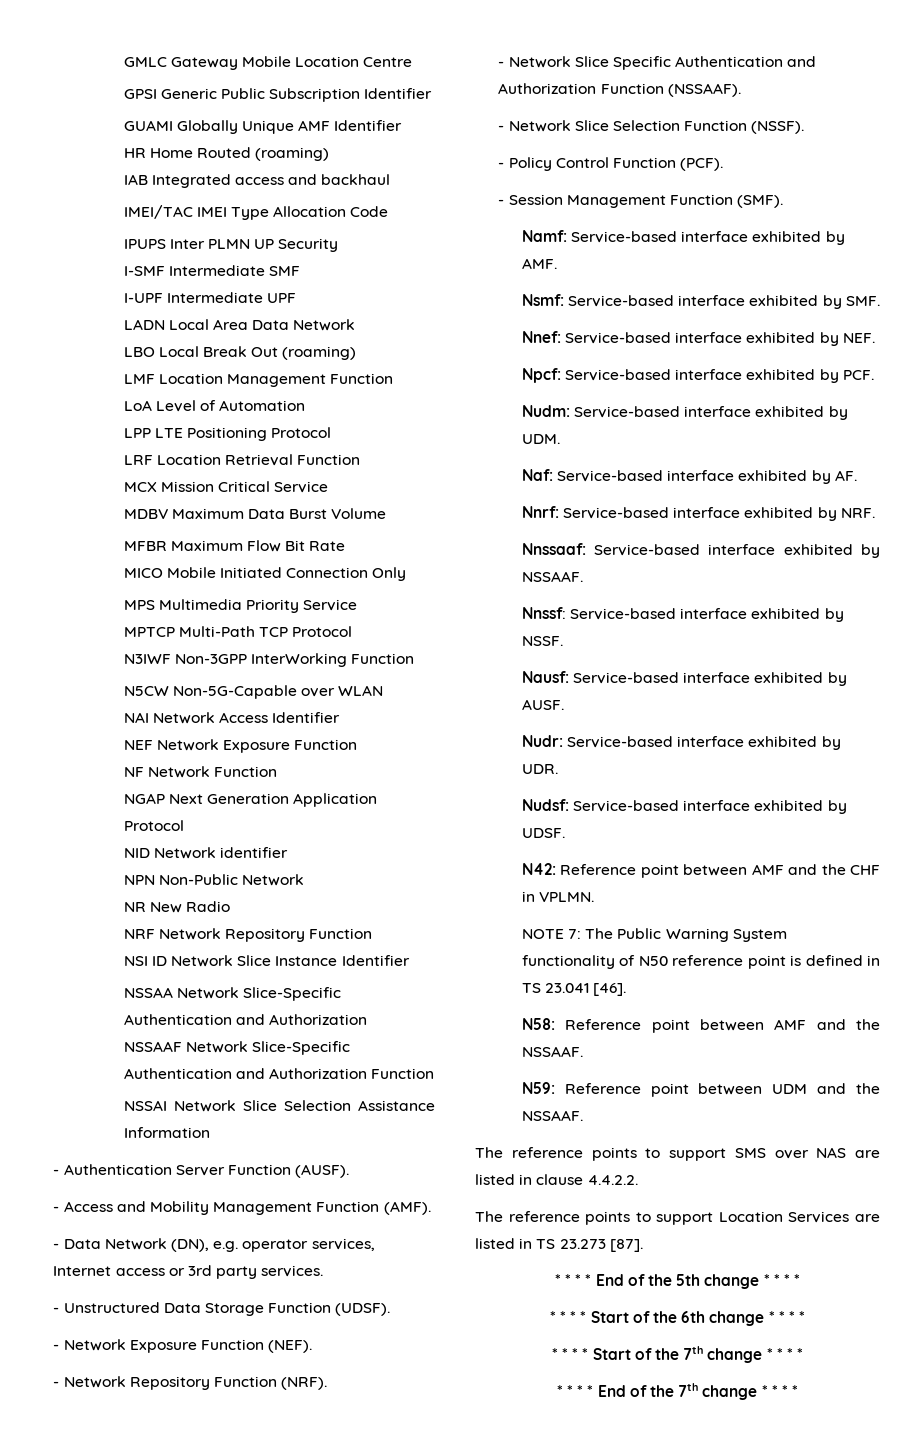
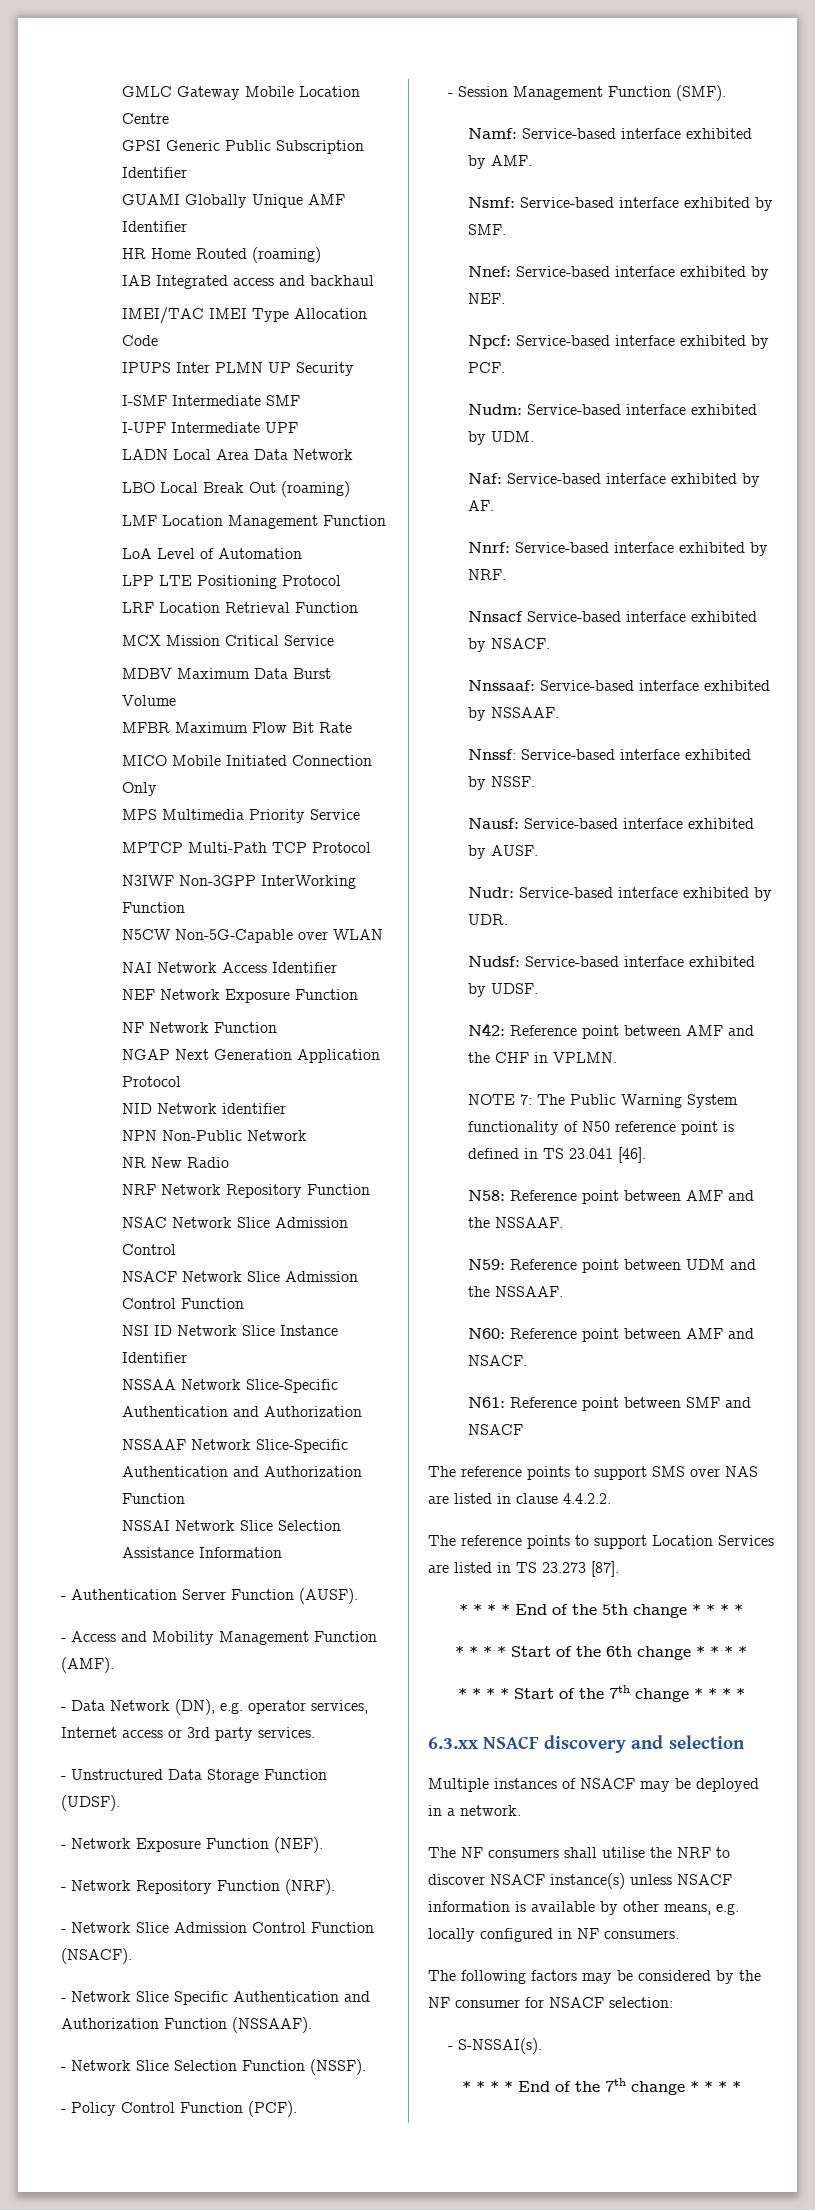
(373, 933) none -> [121,1217,348,1228] [121,1244,176,1255] [121,1271,358,1282] [121,1298,244,1309] // NSAC Network Slice Admission Control // NSACF Network Slice Admission Control Function
(328, 1383) none -> [61,1922,375,1933] [61,1948,133,1964] // - Network Slice Admission Control Function (NSACF).
(875, 513) none -> [468,611,758,622] [468,638,551,652] // Nnsacf Service-based interface exhibited by NSACF.
(583, 1115) none -> [468,1328,755,1342] [468,1355,528,1366] [468,1397,752,1411] [468,1424,524,1435] // N60: Reference point between AMF and NSACF. // N61: Reference point between SMF and NSACF
(804, 1354) none -> [428,1735,745,1753] [428,1778,759,1792] [428,1805,521,1816] [428,1847,730,1858] [428,1873,732,1889] [428,1901,739,1915] [428,1928,679,1942] [428,1970,761,1984] [428,1997,673,2008] [448,2038,543,2054] // 6.3.xx NSACF discovery and selection // Multiple instances of NSACF may be deployed in a network. // The NF consumers shall utilise the NRF to discover NSACF instance(s) unless NSACF information is available by other means, e.g. locally configured in NF consumers. // The following factors may be considered by the NF consumer for NSACF selection: // - S-NSSAI(s).

